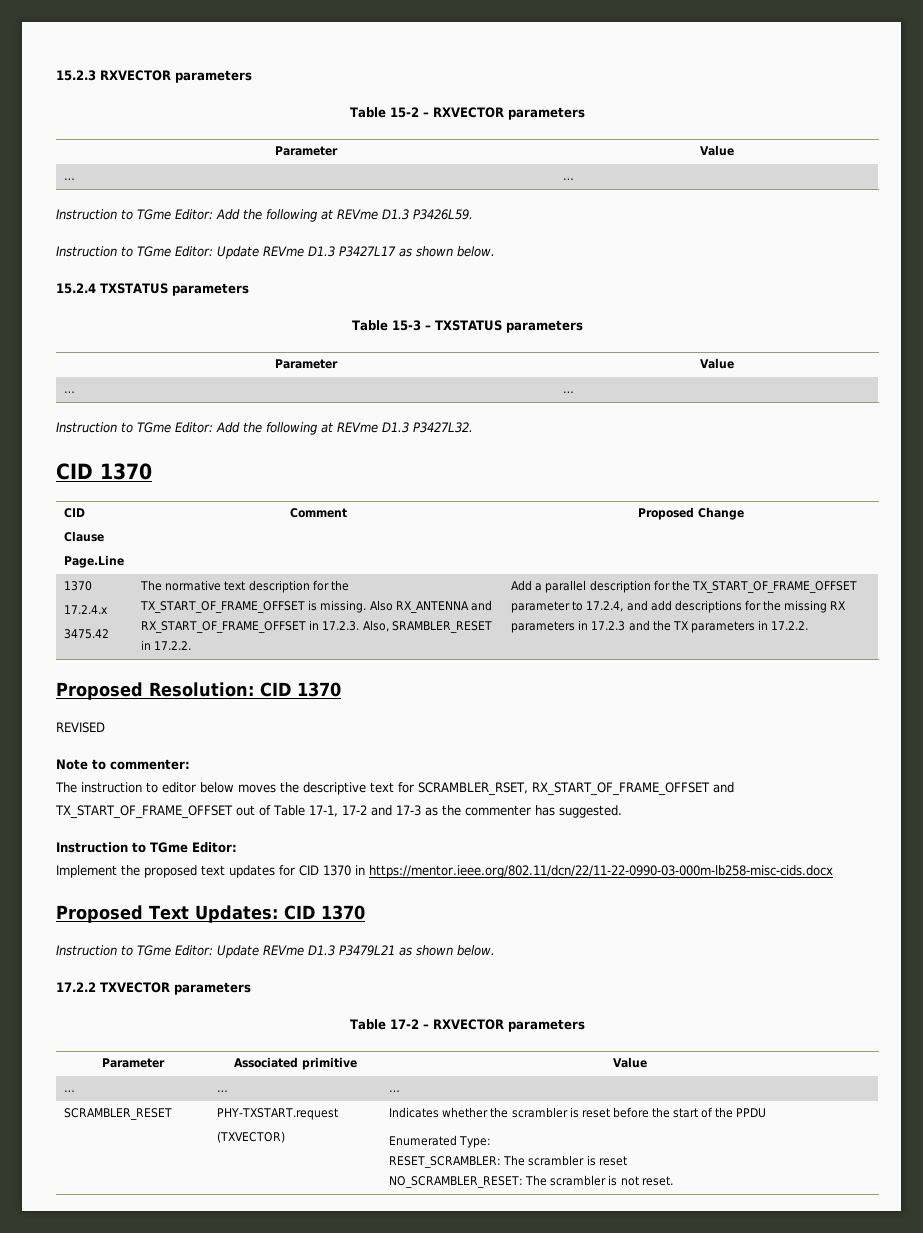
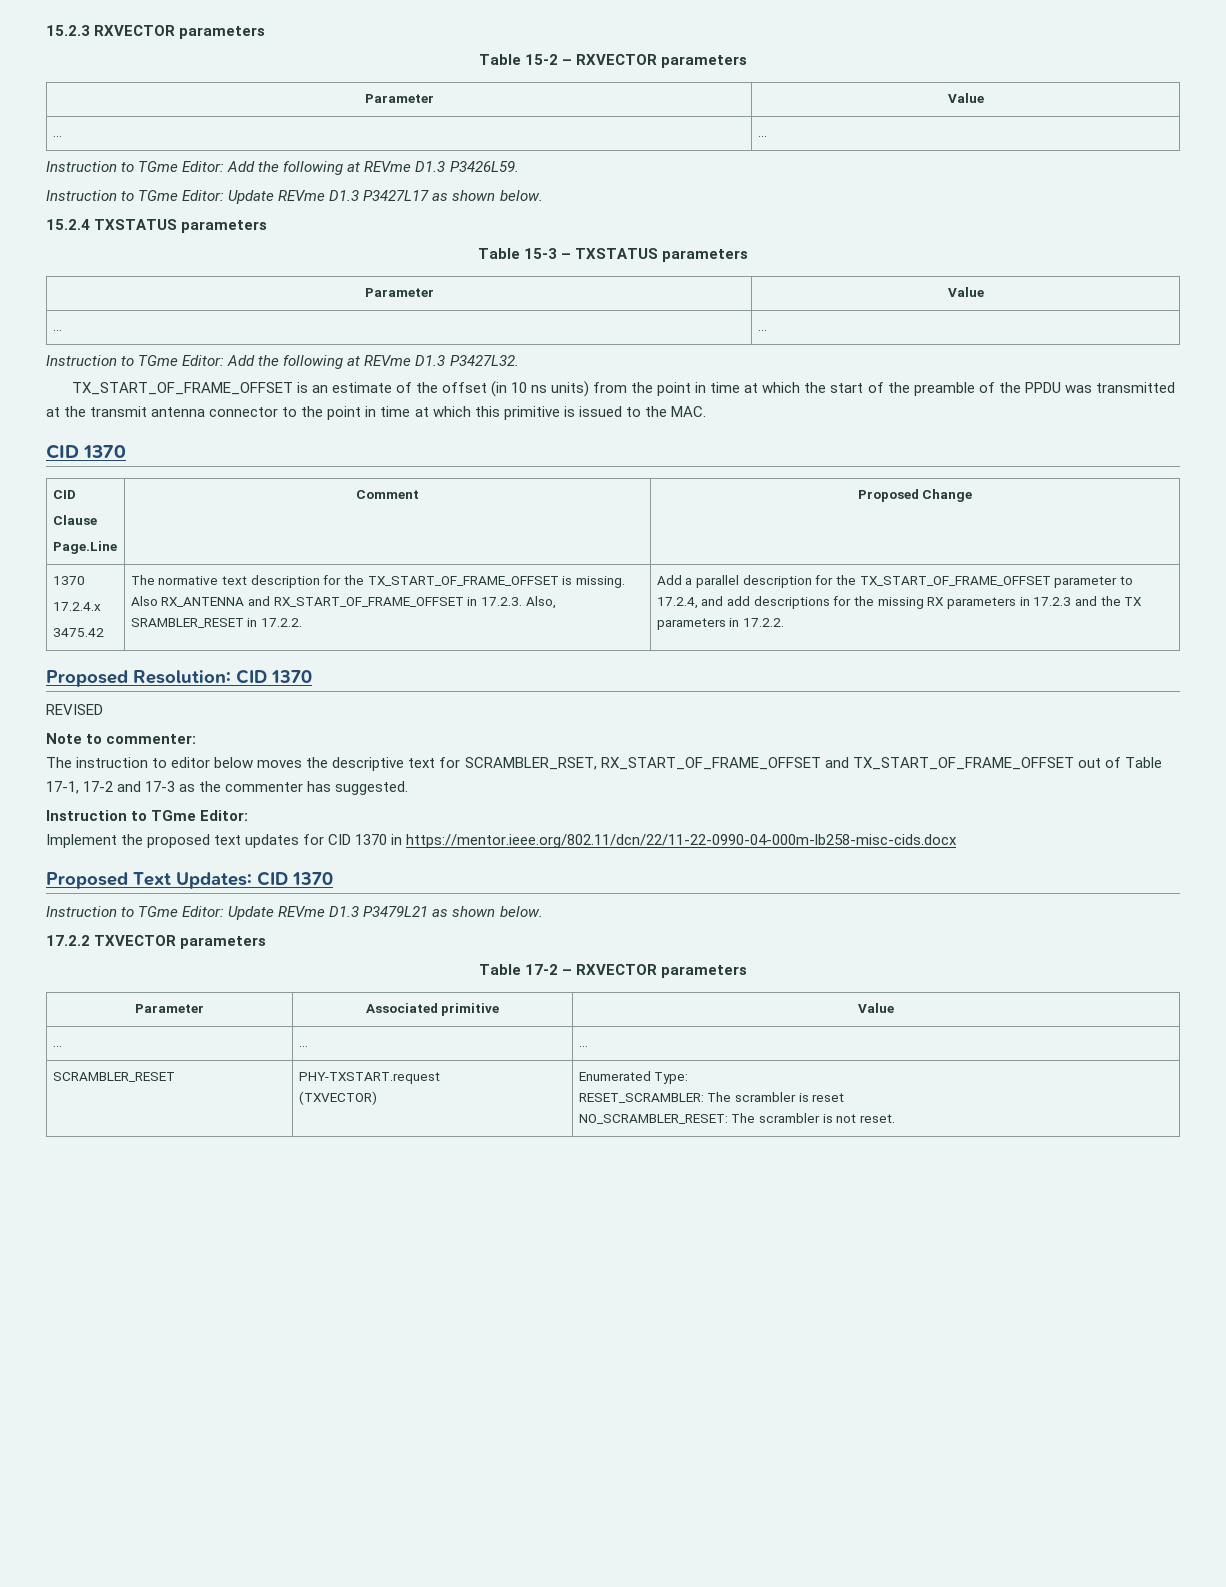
(473, 427) none -> [71,381,1175,397] [46,406,706,420] // TX_START_OF_FRAME_OFFSET is an estimate of the offset (in 10 ns units) from the point in time at which the start of the preamble of the PPDU was transmitted at the transmit antenna connector to the point in time at which this primitive is issued to the MAC.
[369,865,833,878] https://mentor.ieee.org/802.11/dcn/22/11-22-0990-03-000m-lb258-misc-cids.docx -> [406,834,958,848] https://mentor.ieee.org/802.11/dcn/22/11-22-0990-04-000m-lb258-misc-cids.docx
[389,1107,767,1118] Indicates whether the scrambler is reset before the start of the PPDU // -> (377, 1098) none

